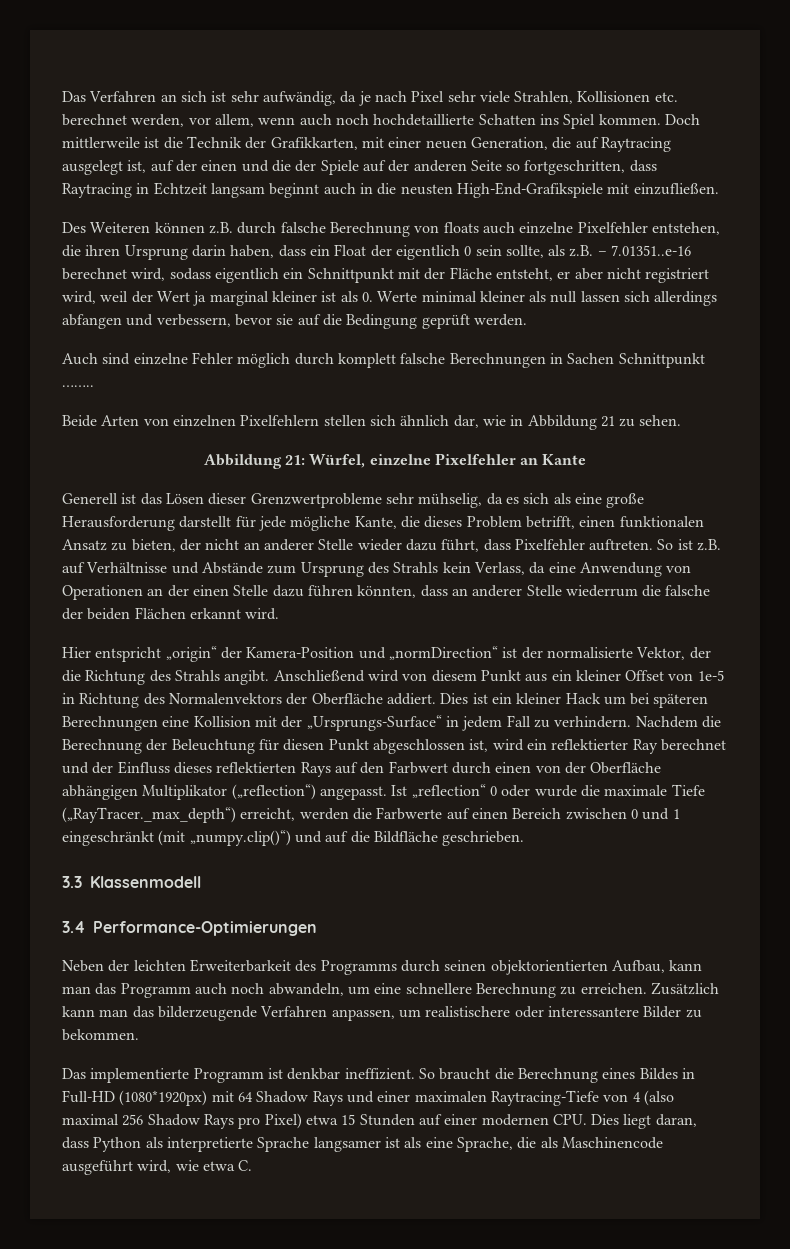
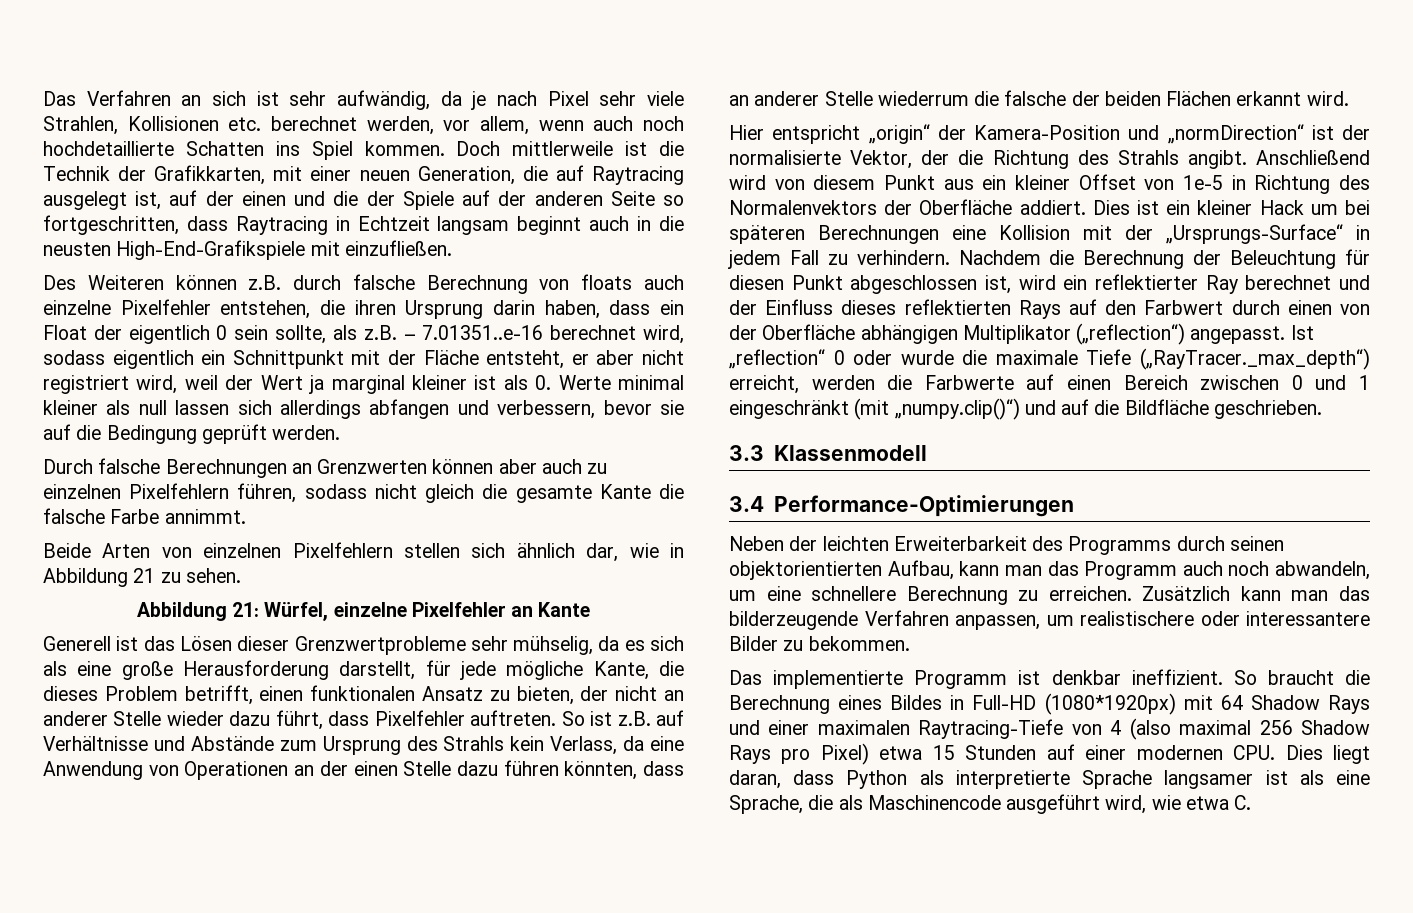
[62,352,705,368] [62,385,94,387] Auch sind einzelne Fehler möglich durch komplett falsche Berechnungen in Sachen Schnittpunkt …….. -> [43,458,608,478] [43,483,684,503] [43,508,246,524] Durch falsche Berechnungen an Grenzwerten können aber auch zu einzelnen Pixelfehlern führen, sodass nicht gleich die gesamte Kante die falsche Farbe annimmt.
[179,516,232,528] darstellt -> [339,661,416,680] darstellt,

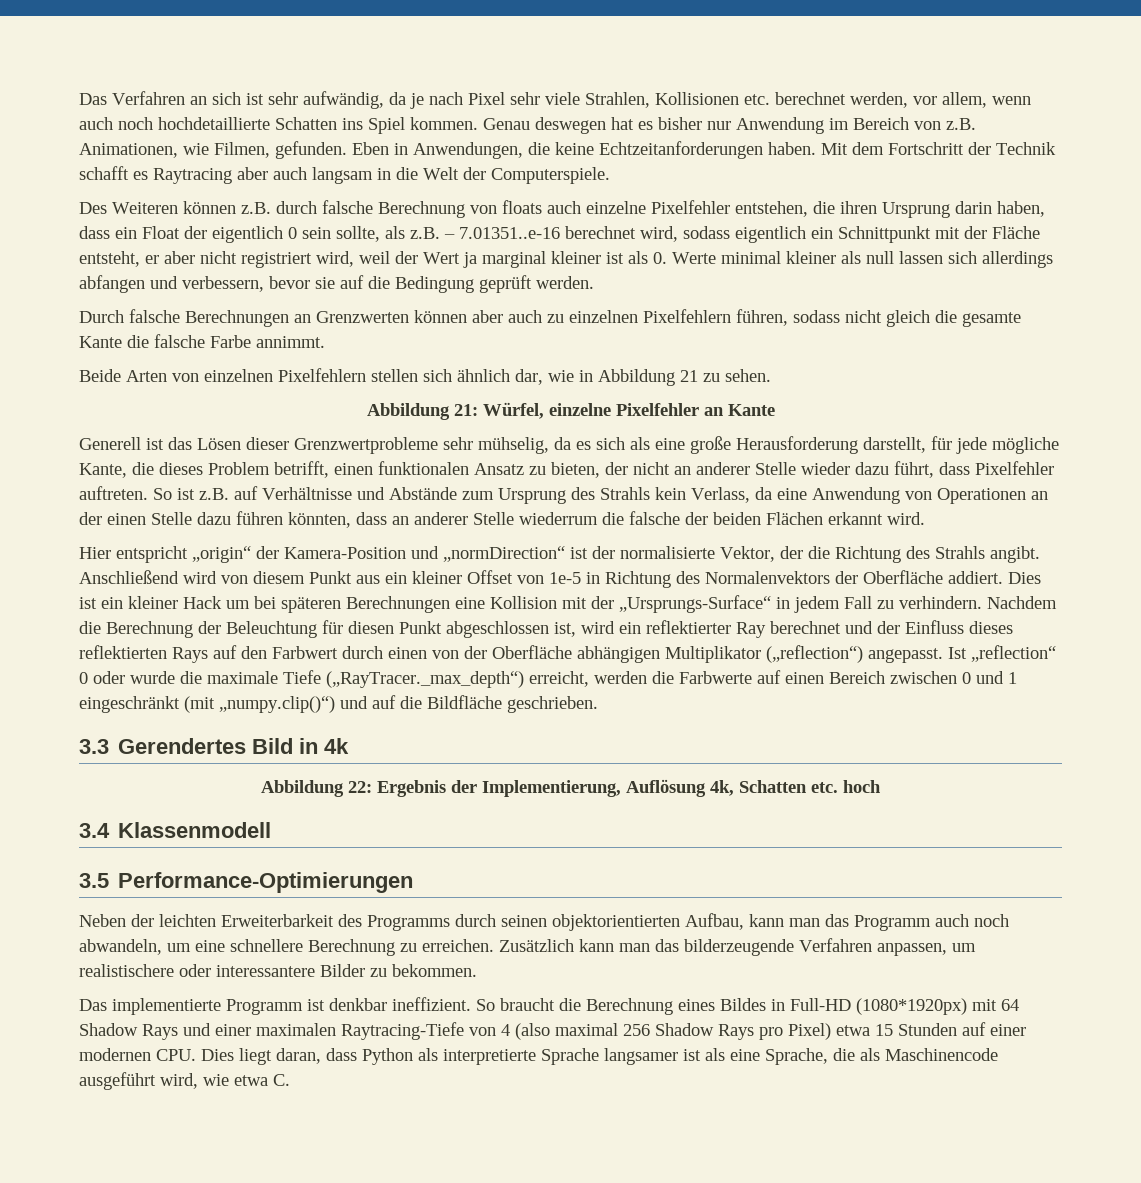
[456,141,684,156] [43,165,684,185] [43,190,684,210] [43,215,685,235] [43,240,452,260] Doch mittlerweile ist die Technik der Grafikkarten, mit einer neuen Generation, die auf Raytracing ausgelegt ist, auf der einen und die der Spiele auf der anderen Seite so fortgeschritten, dass Raytracing in Echtzeit langsam beginnt auch in die neusten High-End-Grafikspiele mit einzufließen. -> [483,117,976,134] [79,141,1056,159] [79,166,610,184] Genau deswegen hat es bisher nur Anwendung im Bereich von z.B. Animationen, wie Filmen, gefunden. Eben in Anwendungen, die keine Echtzeitanforderungen haben. Mit dem Fortschritt der Technik schafft es Raytracing aber auch langsam in die Welt der Computerspiele.
(764, 453) none -> [118,738,350,754] [261,779,881,797] [79,823,110,838] Gerendertes Bild in 4k // Abbildung 22: Ergebnis der Implementierung, Auflösung 4k, Schatten etc. hoch // 3.4
[729,496,764,512] 3.4 -> [79,873,109,888] 3.5

